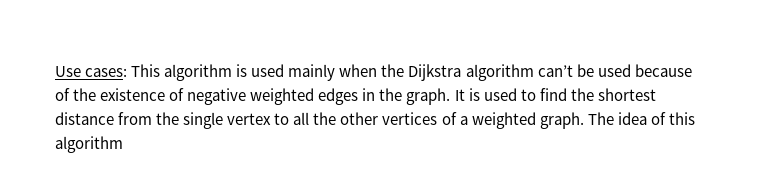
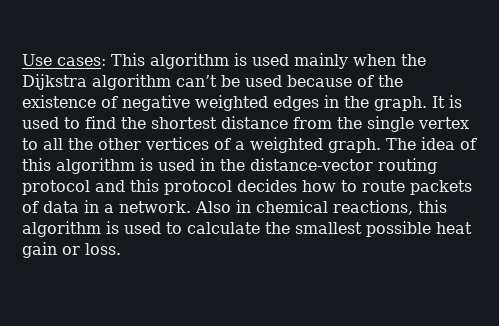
(123, 144) none -> [140,158,437,174] [22,179,472,195] [22,200,447,215] [22,221,472,237] [22,242,121,258] is used in the distance-vector routing protocol and this protocol decides how to route packets of data in a network. Also in chemical reactions, this algorithm is used to calculate the smallest possible heat gain or loss.

